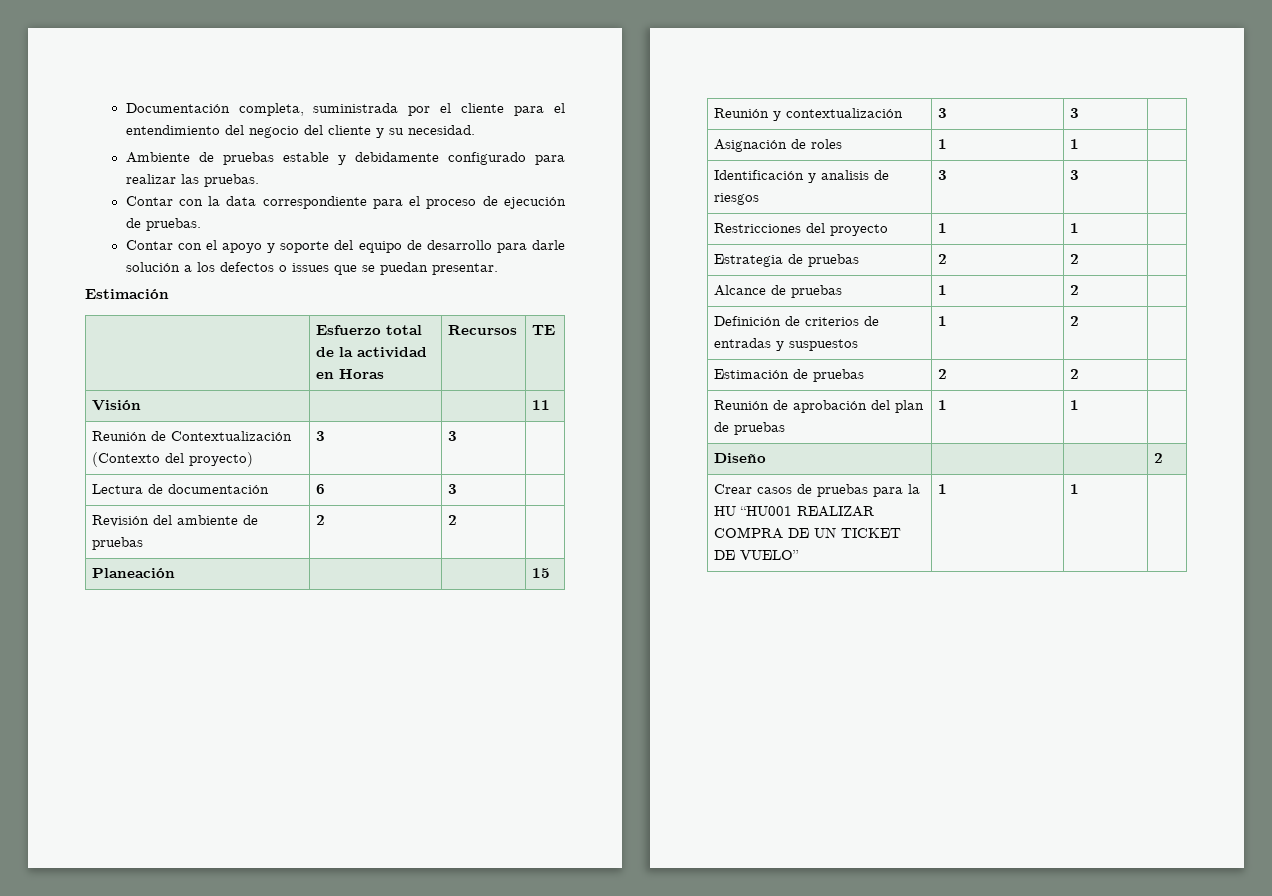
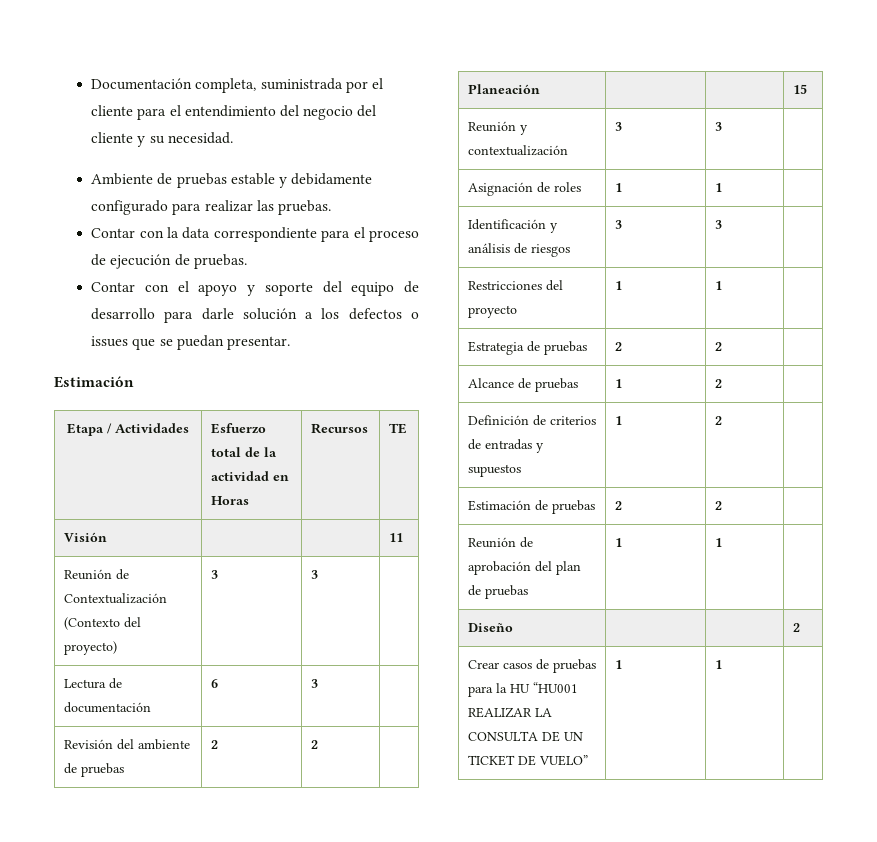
(169, 294) none -> [67,423,189,436] Etapa / Actividades
[821,170,870,180] analisis -> [467,243,510,253] análisis
[789,339,859,351] suspuestos -> [467,464,521,477] supuestos
[714,527,784,539] COMPRA -> [534,708,552,717] [467,731,538,741] LA CONSULTA

